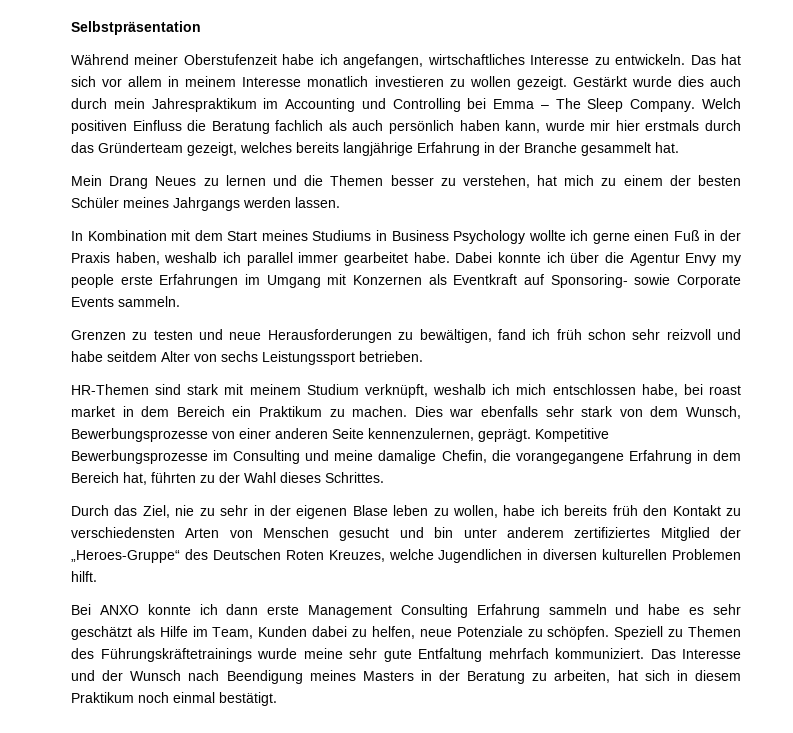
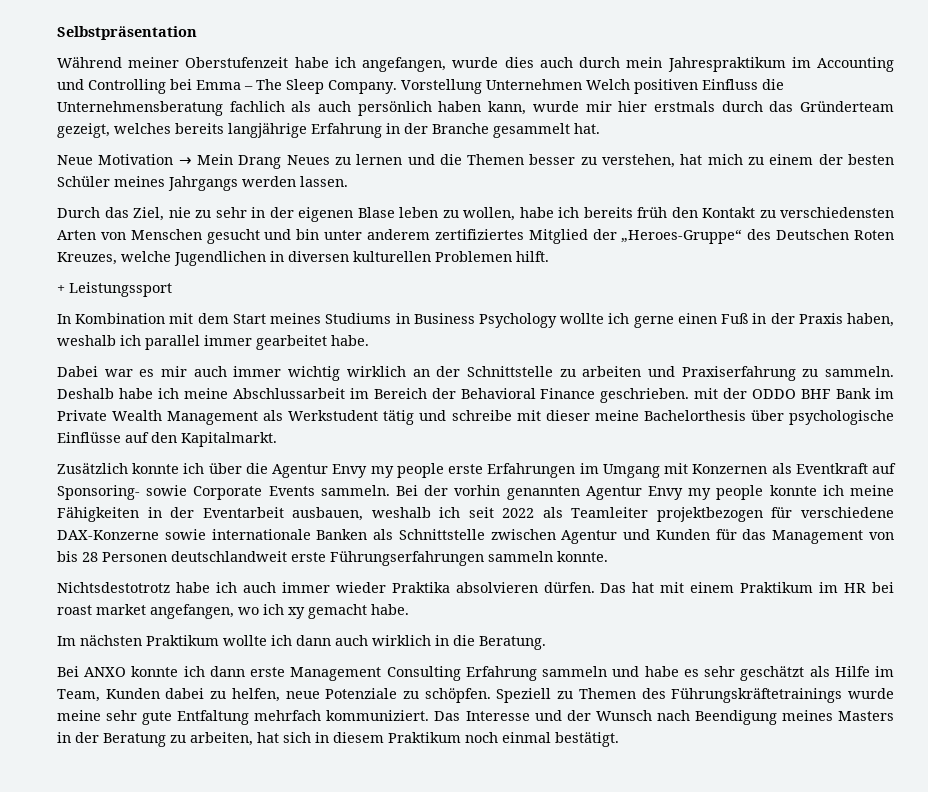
[427,54,742,65] [71,76,627,90] wirtschaftliches Interesse zu entwickeln. Das hat sich vor allem in meinem Interesse monatlich investieren zu wollen gezeigt. Gestärkt -> (447, 64) none
(696, 105) none -> [401,79,582,94] Vorstellung Unternehmen
[211,121,270,134] Beratung -> [57,101,223,116] Unternehmensberatung
(679, 147) none -> [57,154,192,165] Neue Motivation →
[71,230,741,244] [71,252,741,266] [71,274,741,288] [71,296,180,307] [71,329,741,343] [71,351,423,365] [71,384,741,398] [71,406,742,419] [71,428,609,442] [71,450,741,464] [71,472,384,485] // In Kombination mit dem Start meines Studiums in Business Psychology wollte ich gerne einen Fuß in der Praxis haben, weshalb ich parallel immer gearbeitet habe. Dabei konnte ich über die Agentur Envy my people erste Erfahrungen im Umgang mit Konzernen als Eventkraft auf Sponsoring- sowie Corporate Events sammeln. // Grenzen zu testen und neue Herausforderungen zu bewältigen, fand ich früh schon sehr reizvoll und habe seitdem Alter von sechs Leistungssport betrieben. // HR-Themen sind stark mit meinem Studium verknüpft, weshalb ich mich entschlossen habe, bei roast market in dem Bereich ein Praktikum zu machen. Dies war ebenfalls sehr stark von dem Wunsch, Bewerbungsprozesse von einer anderen Seite kennenzulernen, geprägt. Kompetitive Bewerbungsprozesse im Consulting und meine damalige Chefin, die vorangegangene Erfahrung in dem Bereich hat, führten zu der Wahl dieses Schrittes. -> (348, 181) none
(97, 576) none -> [57,282,172,297] [57,313,894,328] [57,335,369,350] [57,366,894,381] [57,388,894,403] [57,410,895,425] [57,432,277,447] [57,463,897,478] [57,485,895,500] [57,507,895,522] [57,529,894,544] [57,551,608,566] [57,582,894,593] [57,604,409,619] [57,635,546,650] // + Leistungssport // In Kombination mit dem Start meines Studiums in Business Psychology wollte ich gerne einen Fuß in der Praxis haben, weshalb ich parallel immer gearbeitet habe. // Dabei war es mir auch immer wichtig wirklich an der Schnittstelle zu arbeiten und Praxiserfahrung zu sammeln. Deshalb habe ich meine Abschlussarbeit im Bereich der Behavioral Finance geschrieben. mit der ODDO BHF Bank im Private Wealth Management als Werkstudent tätig und schreibe mit dieser meine Bachelorthesis über psychologische Einflüsse auf den Kapitalmarkt. // Zusätzlich konnte ich über die Agentur Envy my people erste Erfahrungen im Umgang mit Konzernen als Eventkraft auf Sponsoring- sowie Corporate Events sammeln. Bei der vorhin genannten Agentur Envy my people konnte ich meine Fähigkeiten in der Eventarbeit ausbauen, weshalb ich seit 2022 als Teamleiter projektbezogen für verschiedene DAX-Konzerne sowie internationale Banken als Schnittstelle zwischen Agentur und Kunden für das Management von bis 28 Personen deutschlandweit erste Führungserfahrungen sammeln konnte. // Nichtsdestotrotz habe ich auch immer wieder Praktika absolvieren dürfen. Das hat mit einem Praktikum im HR bei roast market angefangen, wo ich xy gemacht habe. // Im nächsten Praktikum wollte ich dann auch wirklich in die Beratung.

